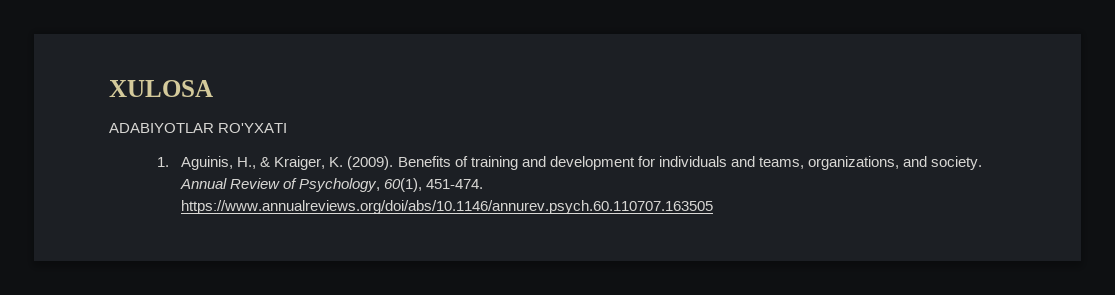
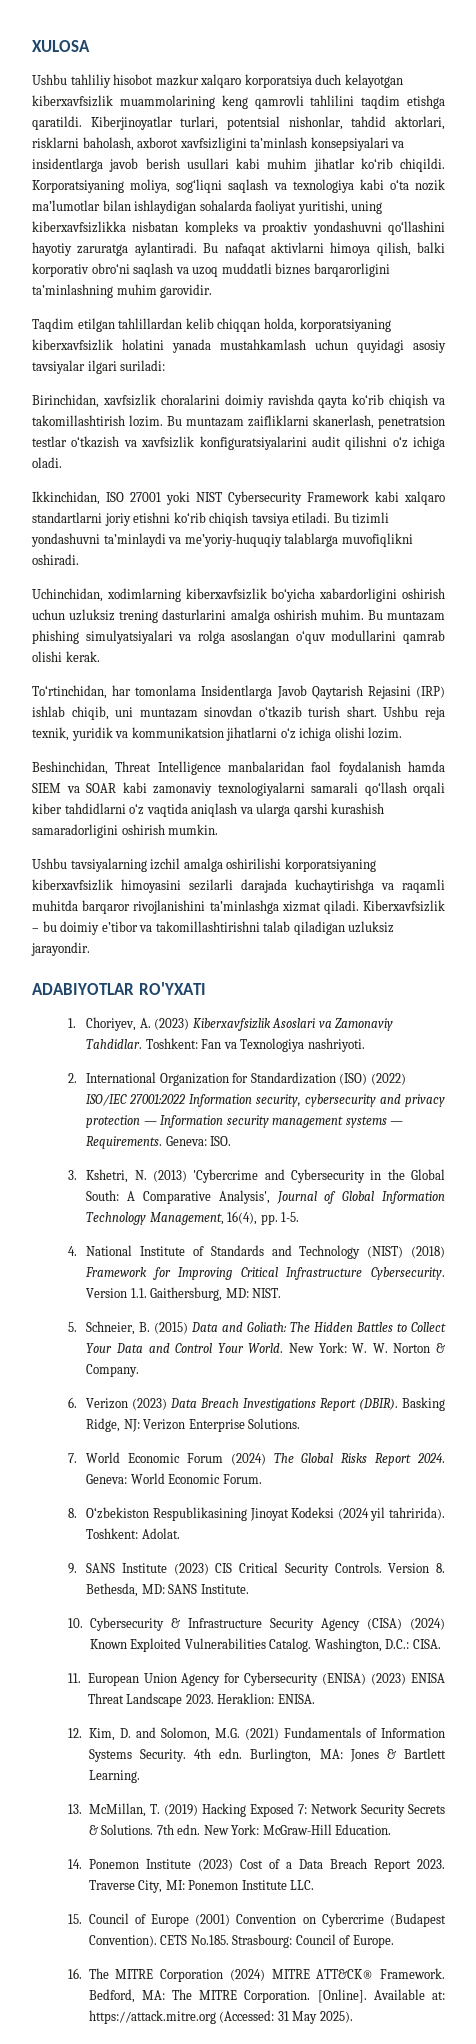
[109,123,288,133] [157,156,983,170] [180,178,484,192] [181,200,714,214] ADABIYOTLAR RO'YXATI // 1. Aguinis, H., & Kraiger, K. (2009). Benefits of training and development for individuals and teams, organizations, and society. Annual Review of Psychology, 60(1), 451-474. https://www.annualreviews.org/doi/abs/10.1146/annurev.psych.60.110707.163505 -> [32,74,403,88] [32,95,445,109] [32,116,445,130] [32,137,405,151] [32,158,445,172] [32,179,445,193] [32,200,383,214] [32,221,445,235] [32,242,445,256] [32,263,390,277] [32,284,213,298] [32,318,392,332] [32,339,446,353] [32,360,166,374] [32,394,445,408] [32,415,445,429] [32,436,445,450] [32,457,62,468] [32,491,445,505] [32,512,390,526] [31,533,413,547] [32,554,79,565] [32,588,446,602] [32,609,445,623] [32,630,445,644] [32,651,100,662] [32,685,446,699] [32,706,445,720] [32,727,403,741] [32,761,445,775] [32,782,445,796] [32,803,385,817] [32,824,219,838] [32,858,376,872] [32,879,445,893] [32,900,445,914] [32,921,395,935] [31,942,90,956] [32,982,206,995] [68,1017,394,1031] [86,1038,365,1052] [68,1072,406,1086] [86,1094,445,1107] [86,1115,404,1128] [86,1136,232,1149] [68,1169,445,1183] [86,1190,446,1204] [86,1211,300,1225] [68,1245,446,1259] [85,1267,445,1280] [86,1287,282,1301] [68,1321,447,1335] [86,1342,445,1353] [86,1364,140,1377] [68,1397,445,1411] [86,1418,301,1432] [68,1452,445,1466] [86,1473,262,1484] [68,1507,445,1521] [86,1528,180,1539] [68,1562,445,1576] [86,1583,249,1597] [68,1617,445,1631] [89,1638,441,1652] [68,1672,445,1686] [87,1693,315,1707] [68,1727,446,1741] [88,1748,447,1762] [88,1770,140,1783] [68,1803,446,1817] [88,1824,392,1835] [68,1858,446,1872] [88,1880,315,1893] [68,1913,447,1927] [88,1934,394,1948] [68,1968,445,1982] [88,1989,446,2003] [88,2010,353,2024] Ushbu tahliliy hisobot mazkur xalqaro korporatsiya duch kelayotgan kiberxavfsizlik muammolarining keng qamrovli tahlilini taqdim etishga qaratildi. Kiberjinoyatlar turlari, potentsial nishonlar, tahdid aktorlari, risklarni baholash, axborot xavfsizligini ta’minlash konsepsiyalari va insidentlarga javob berish usullari kabi muhim jihatlar ko‘rib chiqildi. Korporatsiyaning moliya, sog‘liqni saqlash va texnologiya kabi o‘ta nozik ma’lumotlar bilan ishlaydigan sohalarda faoliyat yuritishi, uning kiberxavfsizlikka nisbatan kompleks va proaktiv yondashuvni qo‘llashini hayotiy zaruratga aylantiradi. Bu nafaqat aktivlarni himoya qilish, balki korporativ obro‘ni saqlash va uzoq muddatli biznes barqarorligini ta’minlashning muhim garovidir. // Taqdim etilgan tahlillardan kelib chiqqan holda, korporatsiyaning kiberxavfsizlik holatini yanada mustahkamlash uchun quyidagi asosiy tavsiyalar ilgari suriladi: // Birinchidan, xavfsizlik choralarini doimiy ravishda qayta ko‘rib chiqish va takomillashtirish lozim. Bu muntazam zaifliklarni skanerlash, penetratsion testlar o‘tkazish va xavfsizlik konfiguratsiyalarini audit qilishni o‘z ichiga oladi. // Ikkinchidan, ISO 27001 yoki NIST Cybersecurity Framework kabi xalqaro standartlarni joriy etishni ko‘rib chiqish tavsiya etiladi. Bu tizimli yondashuvni ta’minlaydi va me’yoriy-huquqiy talablarga muvofiqlikni oshiradi. // Uchinchidan, xodimlarning kiberxavfsizlik bo‘yicha xabardorligini oshirish uchun uzluksiz trening dasturlarini amalga oshirish muhim. Bu muntazam phishing simulyatsiyalari va rolga asoslangan o‘quv modullarini qamrab olishi kerak. // To‘rtinchidan, har tomonlama Insidentlarga Javob Qaytarish Rejasini (IRP) ishlab chiqib, uni muntazam sinovdan o‘tkazib turish shart. Ushbu reja texnik, yuridik va kommunikatsion jihatlarni o‘z ichiga olishi lozim. // Beshinchidan, Threat Intelligence manbalaridan faol foydalanish hamda SIEM va SOAR kabi zamonaviy texnologiyalarni samarali qo‘llash orqali kiber tahdidlarni o‘z vaqtida aniqlash va ularga qarshi kurashish samaradorligini oshirish mumkin. // Ushbu tavsiyalarning izchil amalga oshirilishi korporatsiyaning kiberxavfsizlik himoyasini sezilarli darajada kuchaytirishga va raqamli muhitda barqaror rivojlanishini ta’minlashga xizmat qiladi. Kiberxavfsizlik – bu doimiy e’tibor va takomillashtirishni talab qiladigan uzluksiz jarayondir. // ADABIYOTLAR RO'YXATI // 1. Choriyev, A. (2023) Kiberxavfsizlik Asoslari va Zamonaviy Tahdidlar. Toshkent: Fan va Texnologiya nashriyoti. // 2. International Organization for Standardization (ISO) (2022) ISO/IEC 27001:2022 Information security, cybersecurity and privacy protection — Information security management systems — Requirements. Geneva: ISO. // 3. Kshetri, N. (2013) 'Cybercrime and Cybersecurity in the Global South: A Comparative Analysis', Journal of Global Information Technology Management, 16(4), pp. 1-5. // 4. National Institute of Standards and Technology (NIST) (2018) Framework for Improving Critical Infrastructure Cybersecurity. Version 1.1. Gaithersburg, MD: NIST. // 5. Schneier, B. (2015) Data and Goliath: The Hidden Battles to Collect Your Data and Control Your World. New York: W. W. Norton & Company. // 6. Verizon (2023) Data Breach Investigations Report (DBIR). Basking Ridge, NJ: Verizon Enterprise Solutions. // 7. World Economic Forum (2024) The Global Risks Report 2024. Geneva: World Economic Forum. // 8. O‘zbekiston Respublikasining Jinoyat Kodeksi (2024 yil tahririda). Toshkent: Adolat. // 9. SANS Institute (2023) CIS Critical Security Controls. Version 8. Bethesda, MD: SANS Institute. // 10. Cybersecurity & Infrastructure Security Agency (CISA) (2024) Known Exploited Vulnerabilities Catalog. Washington, D.C.: CISA. // 11. European Union Agency for Cybersecurity (ENISA) (2023) ENISA Threat Landscape 2023. Heraklion: ENISA. // 12. Kim, D. and Solomon, M.G. (2021) Fundamentals of Information Systems Security. 4th edn. Burlington, MA: Jones & Bartlett Learning. // 13. McMillan, T. (2019) Hacking Exposed 7: Network Security Secrets & Solutions. 7th edn. New York: McGraw-Hill Education. // 14. Ponemon Institute (2023) Cost of a Data Breach Report 2023. Traverse City, MI: Ponemon Institute LLC. // 15. Council of Europe (2001) Convention on Cybercrime (Budapest Convention). CETS No.185. Strasbourg: Council of Europe. // 16. The MITRE Corporation (2024) MITRE ATT&CK® Framework. Bedford, MA: The MITRE Corporation. [Online]. Available at: https://attack.mitre.org (Accessed: 31 May 2025).

